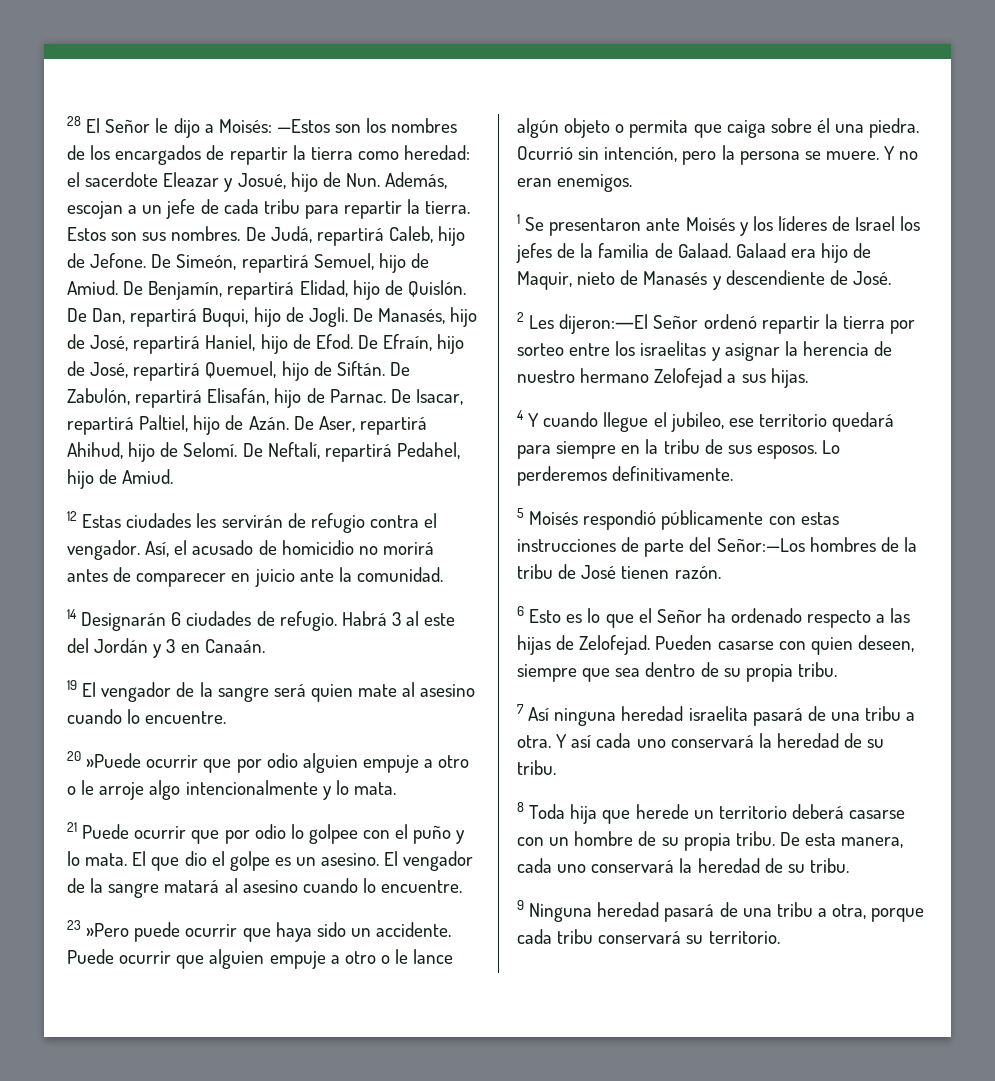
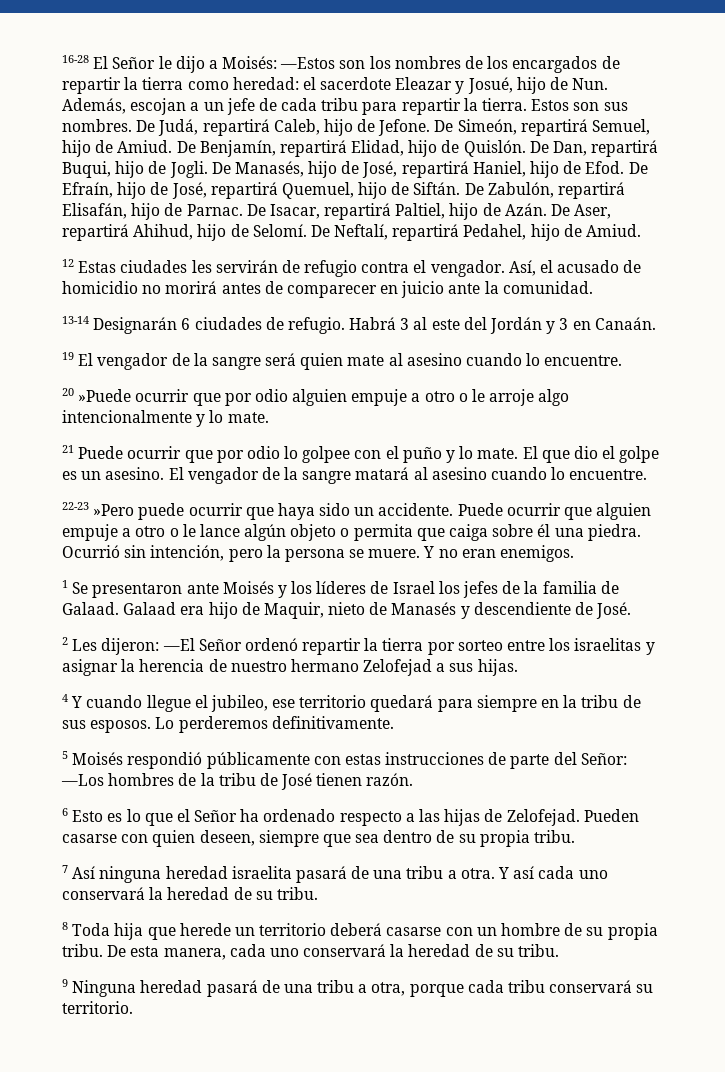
[67,116,81,126] 28 -> [62,55,89,63] 16-28
[67,609,77,619] 14 -> [62,316,89,324] 13-14
[353,782,396,795] mata. -> [227,412,269,423] mate.
[85,853,128,866] mata. -> [477,448,519,459] mate.
[67,920,81,930] 23 -> [62,502,89,510] 22-23
[559,314,649,334] dijeron:―El -> [101,638,195,655] dijeron: —El
[716,538,805,552] Señor:—Los -> [580,753,627,765] [61,774,104,786] Señor: —Los

